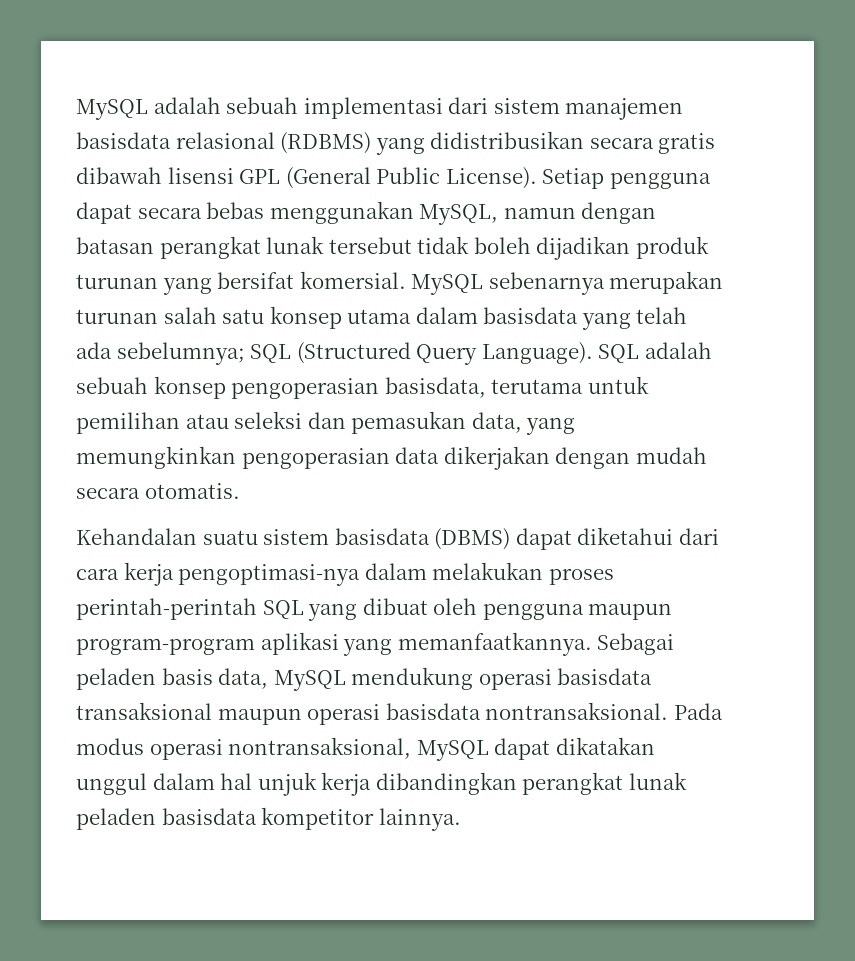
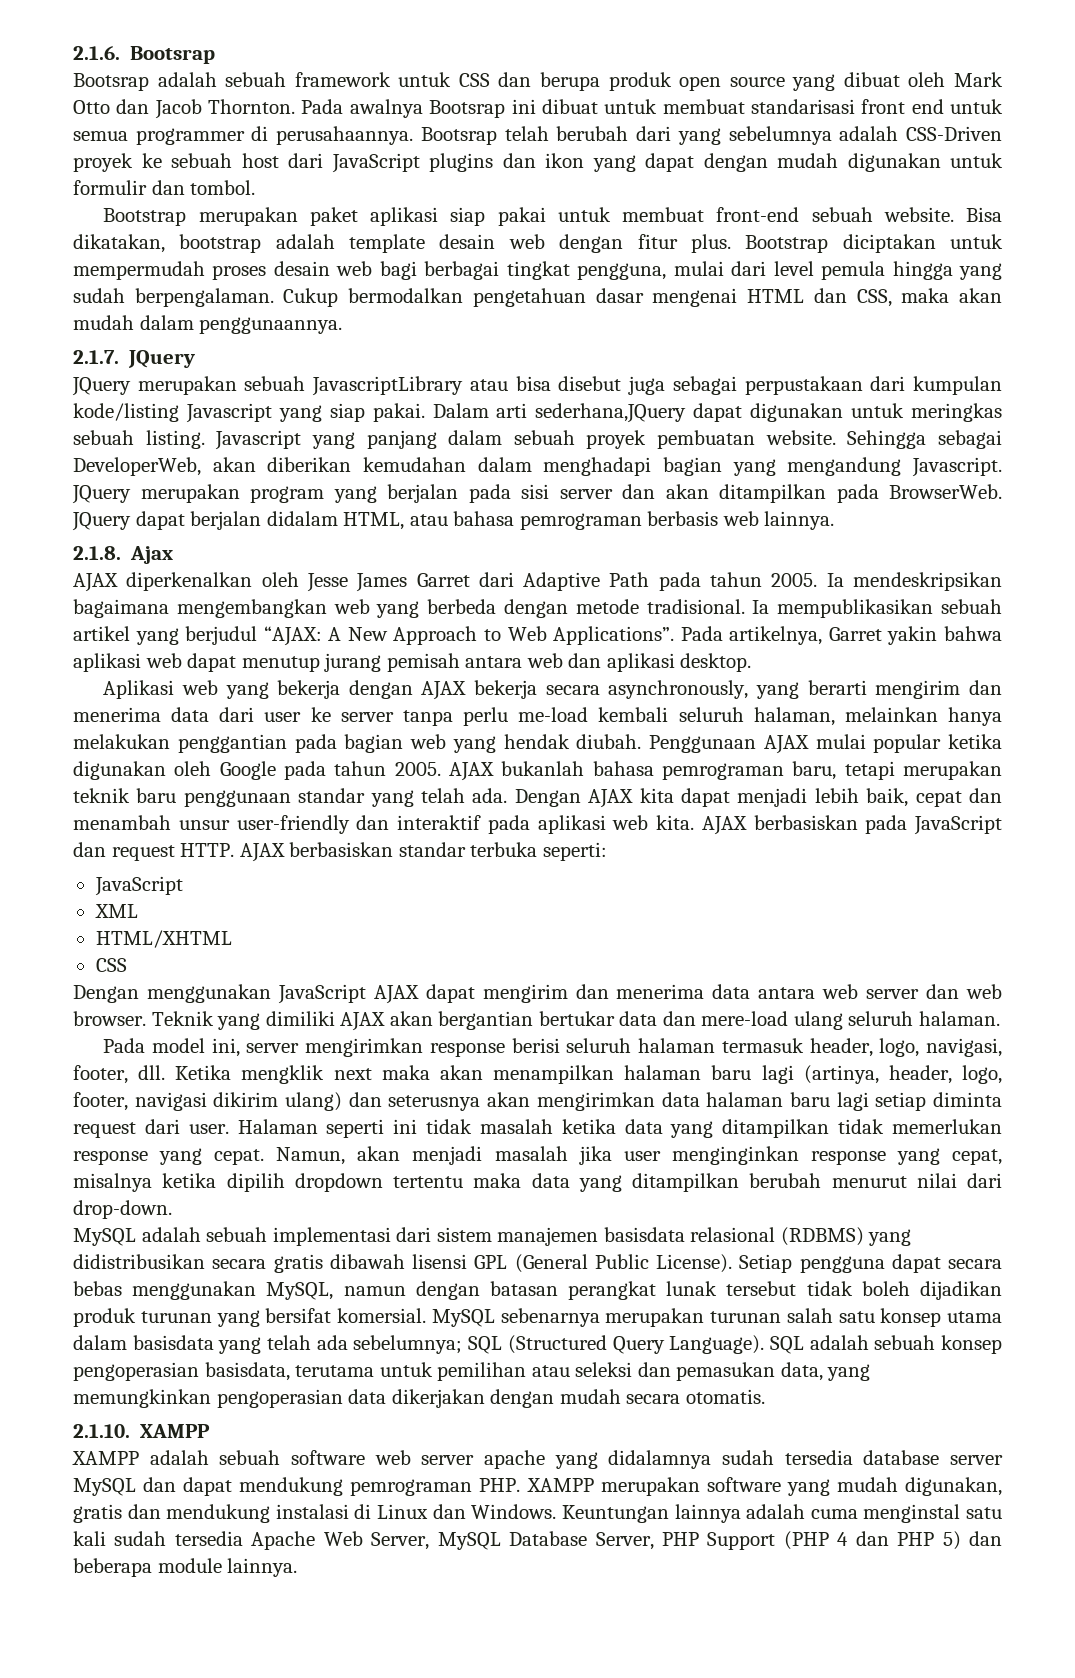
(76, 109) none -> [73,46,216,64] [73,72,1003,91] [73,99,1004,119] [73,126,1003,145] [73,153,1003,173] [73,180,256,195] [103,207,1002,226] [73,234,1004,253] [73,261,1002,280] [73,288,1003,307] [73,315,343,334] [73,350,196,368] [72,376,1003,396] [73,403,1002,423] [73,430,1002,450] [73,457,1002,477] [72,484,1002,504] [72,511,835,531] [73,546,174,564] [73,572,1002,592] [73,599,1002,618] [73,626,1002,646] [73,653,752,672] [103,680,1003,700] [73,707,1003,726] [73,734,1002,754] [73,761,1003,781] [73,788,1002,808] [73,815,1002,835] [73,842,607,862] [94,876,183,896] [94,904,138,918] [95,930,232,948] [95,958,127,972] [73,984,1002,1004] [73,1011,1000,1031] [103,1038,1002,1057] [73,1065,1003,1084] [73,1092,1003,1111] [73,1119,1002,1138] [73,1146,1003,1165] [73,1173,1002,1192] [73,1200,172,1219] 2.1.6. Bootsrap // Bootsrap adalah sebuah framework untuk CSS dan berupa produk open source yang dibuat oleh Mark Otto dan Jacob Thornton. Pada awalnya Bootsrap ini dibuat untuk membuat standarisasi front end untuk semua programmer di perusahaannya. Bootsrap telah berubah dari yang sebelumnya adalah CSS-Driven proyek ke sebuah host dari JavaScript plugins dan ikon yang dapat dengan mudah digunakan untuk formulir dan tombol. // Bootstrap merupakan paket aplikasi siap pakai untuk membuat front-end sebuah website. Bisa dikatakan, bootstrap adalah template desain web dengan fitur plus. Bootstrap diciptakan untuk mempermudah proses desain web bagi berbagai tingkat pengguna, mulai dari level pemula hingga yang sudah berpengalaman. Cukup bermodalkan pengetahuan dasar mengenai HTML dan CSS, maka akan mudah dalam penggunaannya. // 2.1.7. JQuery // JQuery merupakan sebuah JavascriptLibrary atau bisa disebut juga sebagai perpustakaan dari kumpulan kode/listing Javascript yang siap pakai. Dalam arti sederhana,JQuery dapat digunakan untuk meringkas sebuah listing. Javascript yang panjang dalam sebuah proyek pembuatan website. Sehingga sebagai DeveloperWeb, akan diberikan kemudahan dalam menghadapi bagian yang mengandung Javascript. JQuery merupakan program yang berjalan pada sisi server dan akan ditampilkan pada BrowserWeb. JQuery dapat berjalan didalam HTML, atau bahasa pemrograman berbasis web lainnya. // 2.1.8. Ajax // AJAX diperkenalkan oleh Jesse James Garret dari Adaptive Path pada tahun 2005. Ia mendeskripsikan bagaimana mengembangkan web yang berbeda dengan metode tradisional. Ia mempublikasikan sebuah artikel yang berjudul “AJAX: A New Approach to Web Applications”. Pada artikelnya, Garret yakin bahwa aplikasi web dapat menutup jurang pemisah antara web dan aplikasi desktop. // Aplikasi web yang bekerja dengan AJAX bekerja secara asynchronously, yang berarti mengirim dan menerima data dari user ke server tanpa perlu me-load kembali seluruh halaman, melainkan hanya melakukan penggantian pada bagian web yang hendak diubah. Penggunaan AJAX mulai popular ketika digunakan oleh Google pada tahun 2005. AJAX bukanlah bahasa pemrograman baru, tetapi merupakan teknik baru penggunaan standar yang telah ada. Dengan AJAX kita dapat menjadi lebih baik, cepat dan menambah unsur user-friendly dan interaktif pada aplikasi web kita. AJAX berbasiskan pada JavaScript dan request HTTP. AJAX berbasiskan standar terbuka seperti: // JavaScript // XML // HTML/XHTML // CSS // Dengan menggunakan JavaScript AJAX dapat mengirim dan menerima data antara web server dan web browser. Teknik yang dimiliki AJAX akan bergantian bertukar data dan mere-load ulang seluruh halaman. // Pada model ini, server mengirimkan response berisi seluruh halaman termasuk header, logo, navigasi, footer, dll. Ketika mengklik next maka akan menampilkan halaman baru lagi (artinya, header, logo, footer, navigasi dikirim ulang) dan seterusnya akan mengirimkan data halaman baru lagi setiap diminta request dari user. Halaman seperti ini tidak masalah ketika data yang ditampilkan tidak memerlukan response yang cepat. Namun, akan menjadi masalah jika user menginginkan response yang cepat, misalnya ketika dipilih dropdown tertentu maka data yang ditampilkan berubah menurut nilai dari drop-down. //
[76,527,719,550] [76,562,614,586] [76,598,673,621] [76,632,675,656] [76,667,653,691] [76,702,723,725] [76,737,655,761] [76,772,687,796] [76,807,375,830] Kehandalan suatu sistem basisdata (DBMS) dapat diketahui dari cara kerja pengoptimasi-nya dalam melakukan proses perintah-perintah SQL yang dibuat oleh pengguna maupun program-program aplikasi yang memanfaatkannya. Sebagai peladen basis data, MySQL mendukung operasi basisdata transaksional maupun operasi basisdata nontransaksional. Pada modus operasi nontransaksional, MySQL dapat dikatakan unggul dalam hal unjuk kerja dibandingkan perangkat lunak peladen basisdata kompetitor -> [73,1424,211,1438] [72,1450,1003,1469] [73,1477,1003,1496] [73,1504,1003,1523] [73,1531,1002,1550] [73,1558,222,1577] 2.1.10. XAMPP // XAMPP adalah sebuah software web server apache yang didalamnya sudah tersedia database server MySQL dan dapat mendukung pemrograman PHP. XAMPP merupakan software yang mudah digunakan, gratis dan mendukung instalasi di Linux dan Windows. Keuntungan lainnya adalah cuma menginstal satu kali sudah tersedia Apache Web Server, MySQL Database Server, PHP Support (PHP 4 dan PHP 5) dan beberapa module

